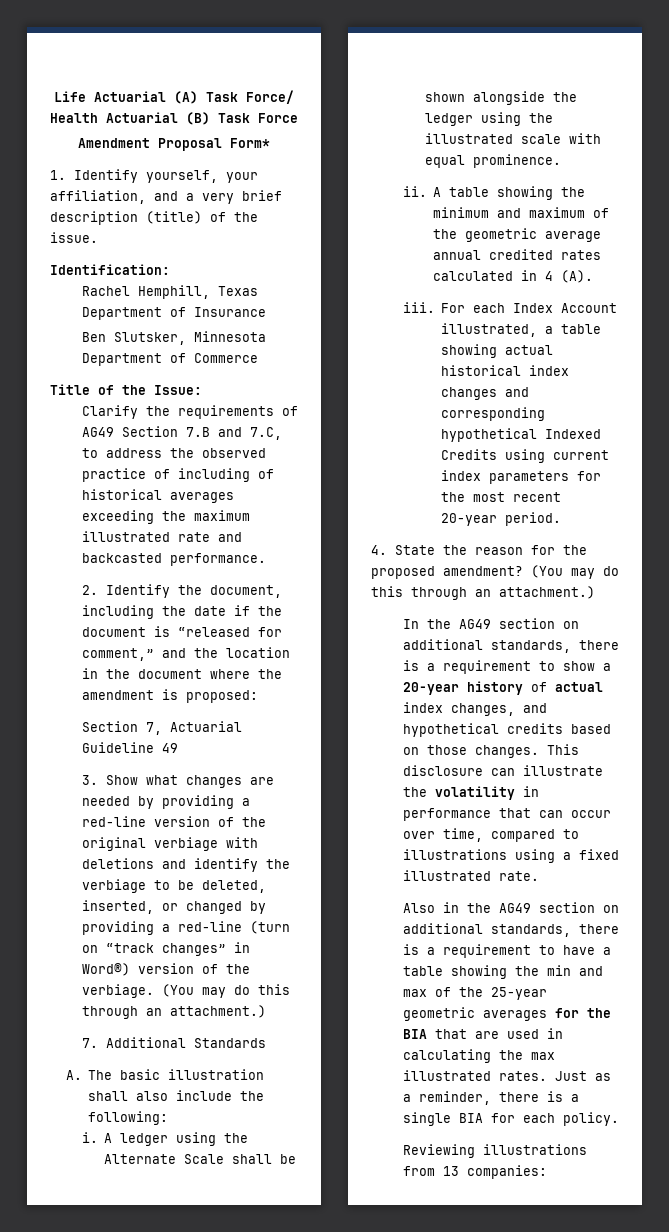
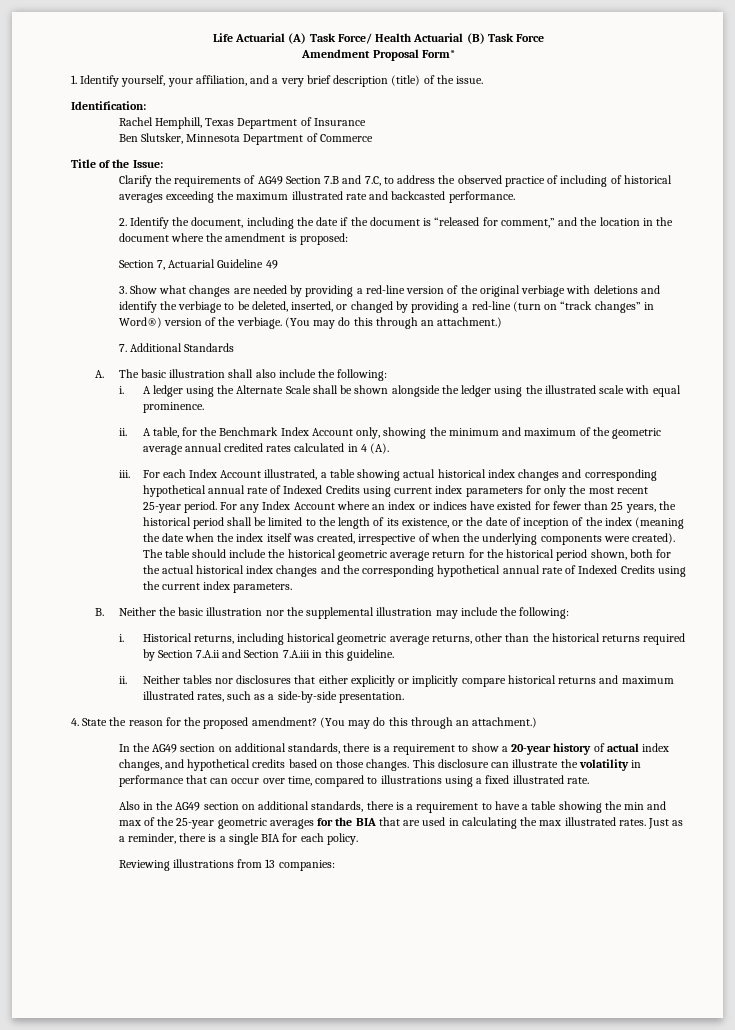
[448,187,489,197] table -> [152,427,381,439] table, for the Benchmark Index Account only,
(537, 435) none -> [207,485,282,494] annual rate of
(601, 476) none -> [544,485,567,497] only
[440,513,497,526] 20-year -> [142,502,181,513] 25-year
(561, 519) none -> [220,501,676,513] [142,517,685,529] [142,533,676,545] [142,549,672,561] [142,565,686,577] [142,581,293,593] [94,607,570,619] [118,633,686,645] [142,649,395,661] [118,675,674,687] [142,691,404,703] For any Index Account where an index or indices have existed for fewer than 25 years, the historical period shall be limited to the length of its existence, or the date of inception of the index (meaning the date when the index itself was created, irrespective of when the underlying components were created). The table should include the historical geometric average return for the historical period shown, both for the actual historical index changes and the corresponding hypothetical annual rate of Indexed Credits using the current index parameters. // B. Neither the basic illustration nor the supplemental illustration may include the following: // i. Historical returns, including historical geometric average returns, other than the historical returns required by Section 7.A.ii and Section 7.A.iii in this guideline. // ii. Neither tables nor disclosures that either explicitly or implicitly compare historical returns and maximum illustrated rates, such as a side-by-side presentation.

